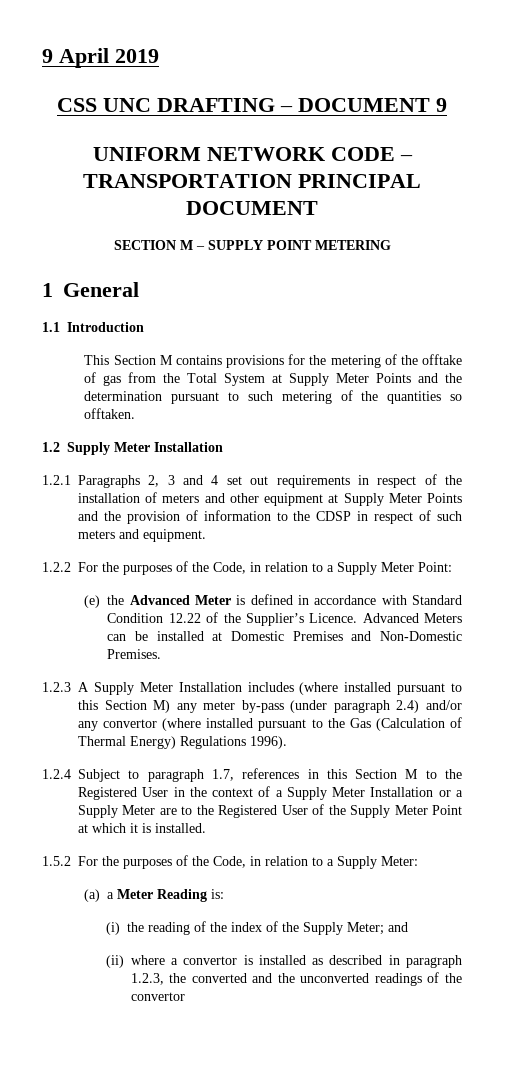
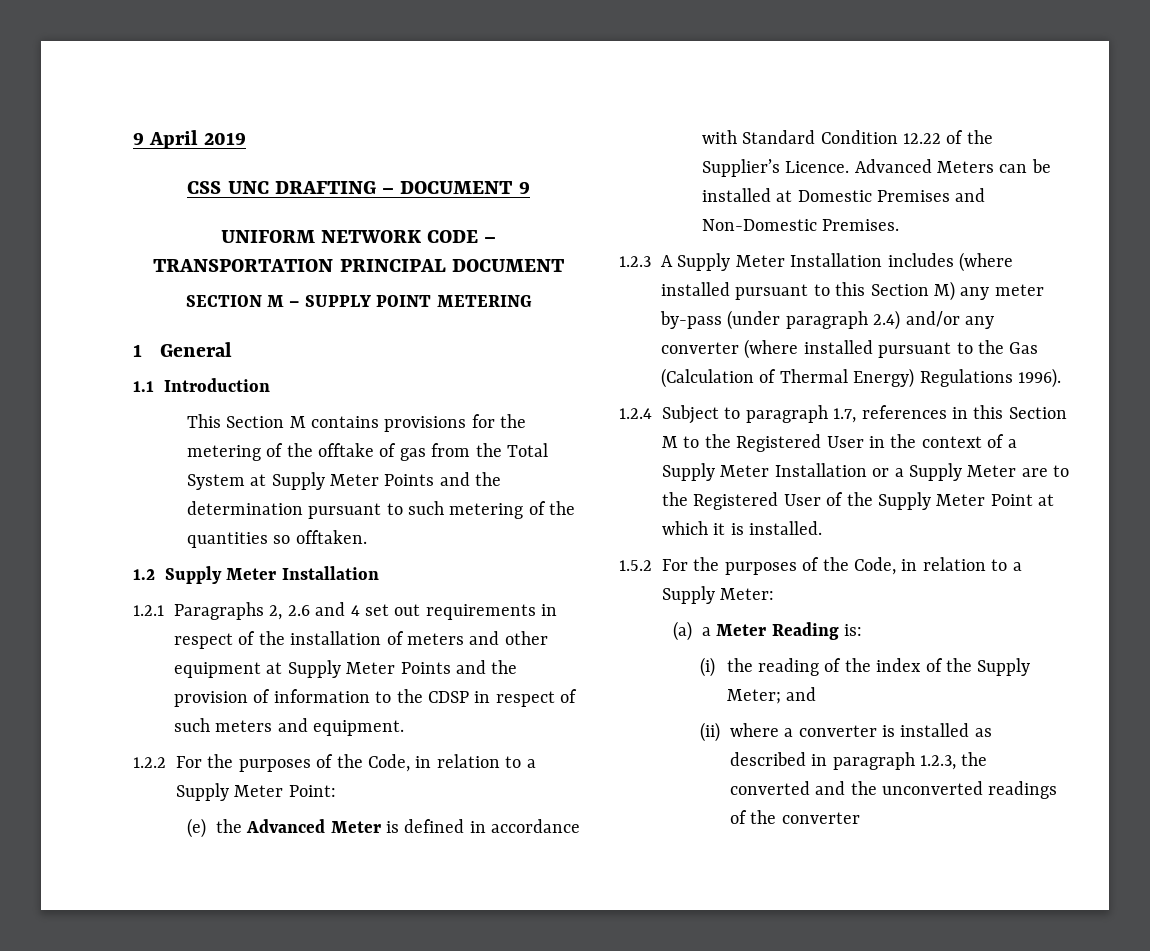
[167,475,175,485] 3 -> [287,605,310,616] 2.6
[103,719,158,728] convertor -> [661,342,739,354] converter
[183,956,238,965] convertor -> [798,725,877,737] converter
[130,992,185,1001] convertor -> [781,812,860,824] converter

